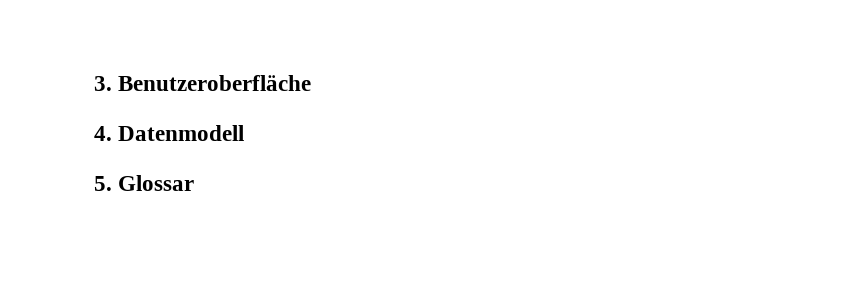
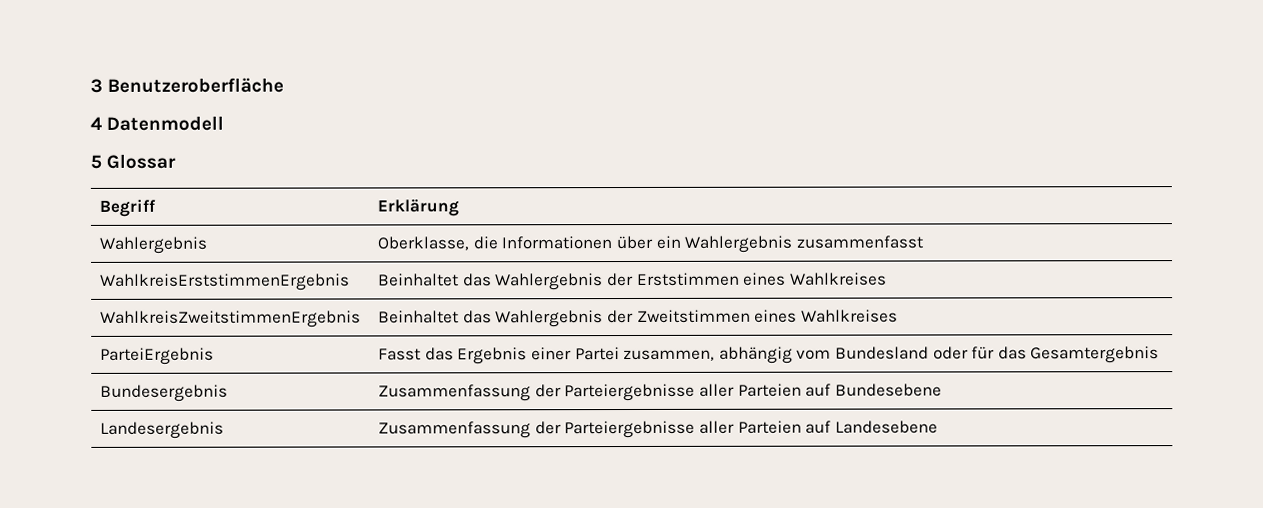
[94,76,112,91] 3. -> [90,78,103,93] 3
[94,126,112,141] 4. -> [90,116,103,130] 4
[94,176,112,191] 5. -> [90,154,102,169] 5
(195, 183) none -> [99,198,157,217] [377,199,460,217] [99,236,208,254] [377,235,923,253] [100,273,351,291] [378,272,887,291] [100,310,362,328] [378,309,898,328] [100,347,215,365] [378,346,1160,365] [100,384,229,402] [378,383,942,402] [100,421,225,439] [378,420,938,439] // Begriff | Erklärung // Wahlergebnis | Oberklasse, die Informationen über ein Wahlergebnis zusammenfasst // WahlkreisErststimmenErgebnis | Beinhaltet das Wahlergebnis der Erststimmen eines Wahlkreises // WahlkreisZweitstimmenErgebnis | Beinhaltet das Wahlergebnis der Zweitstimmen eines Wahlkreises // ParteiErgebnis | Fasst das Ergebnis einer Partei zusammen, abhängig vom Bundesland oder für das Gesamtergebnis // Bundesergebnis | Zusammenfassung der Parteiergebnisse aller Parteien auf Bundesebene // Landesergebnis | Zusammenfassung der Parteiergebnisse aller Parteien auf Landesebene

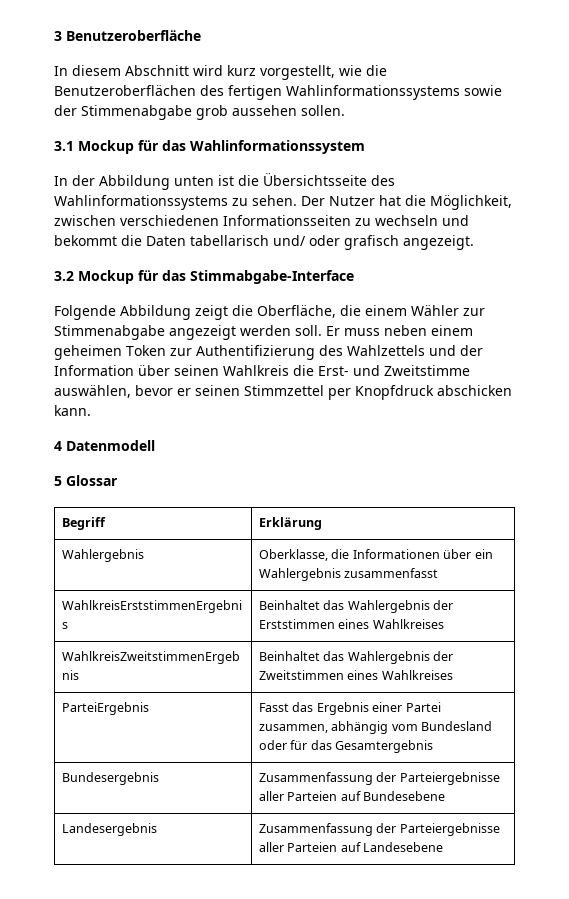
(285, 85) none -> [54,65,387,80] [54,85,502,100] [54,105,345,120] [54,140,365,154] [54,173,395,190] [54,195,512,210] [54,215,469,226] [54,235,474,250] [54,270,354,284] [54,305,485,320] [54,325,473,340] [54,345,483,360] [54,365,470,376] [54,385,512,400] [54,405,91,416] // In diesem Abschnitt wird kurz vorgestellt, wie die Benutzeroberflächen des fertigen Wahlinformationssystems sowie der Stimmenabgabe grob aussehen sollen. // 3.1 Mockup für das Wahlinformationssystem // In der Abbildung unten ist die Übersichtsseite des Wahlinformationssystems zu sehen. Der Nutzer hat die Möglichkeit, zwischen verschiedenen Informationsseiten zu wechseln und bekommt die Daten tabellarisch und/ oder grafisch angezeigt. // 3.2 Mockup für das Stimmabgabe-Interface // Folgende Abbildung zeigt die Oberfläche, die einem Wähler zur Stimmenabgabe angezeigt werden soll. Er muss neben einem geheimen Token zur Authentifizierung des Wahlzettels und der Information über seinen Wahlkreis die Erst- und Zweitstimme auswählen, bevor er seinen Stimmzettel per Knopfdruck abschicken kann.

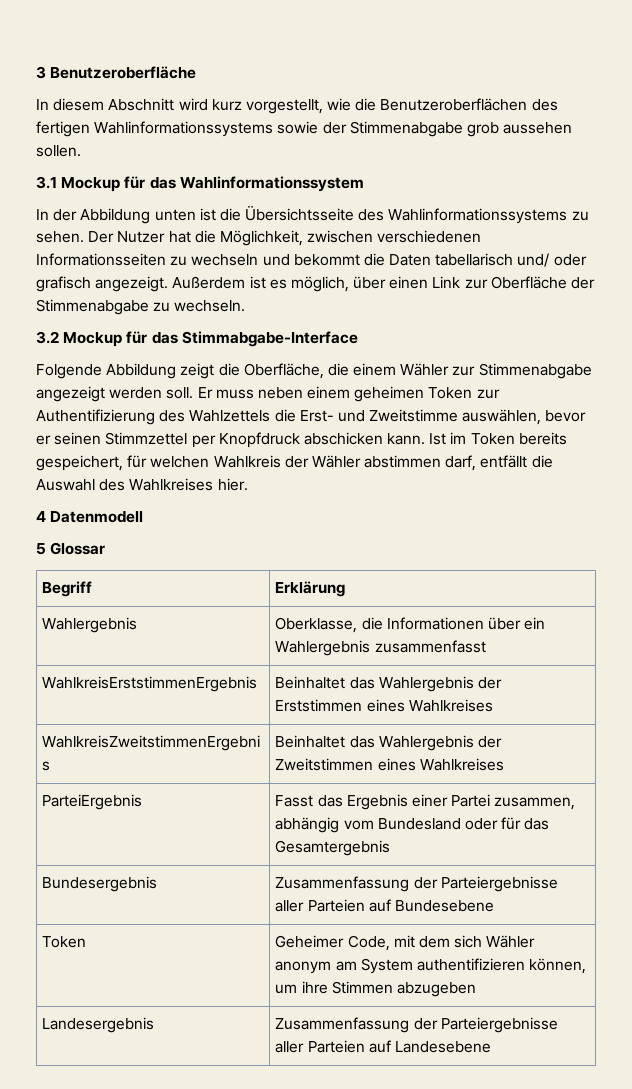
(474, 242) none -> [172,276,596,292] [36,299,246,315] Außerdem ist es möglich, über einen Link zur Oberfläche der Stimmenabgabe zu wechseln.
[429,345,483,356] [54,365,289,376] und der Information über seinen Wahlkreis -> (271, 416) none
(91, 410) none -> [429,432,567,445] [36,455,553,471] [36,478,248,491] Ist im Token bereits gespeichert, für welchen Wahlkreis der Wähler abstimmen darf, entfällt die Auswahl des Wahlkreises hier.
(446, 796) none -> [42,936,87,948] [275,935,536,951] [275,958,587,974] [275,981,476,997] // Token | Geheimer Code, mit dem sich Wähler anonym am System authentifizieren können, um ihre Stimmen abzugeben

